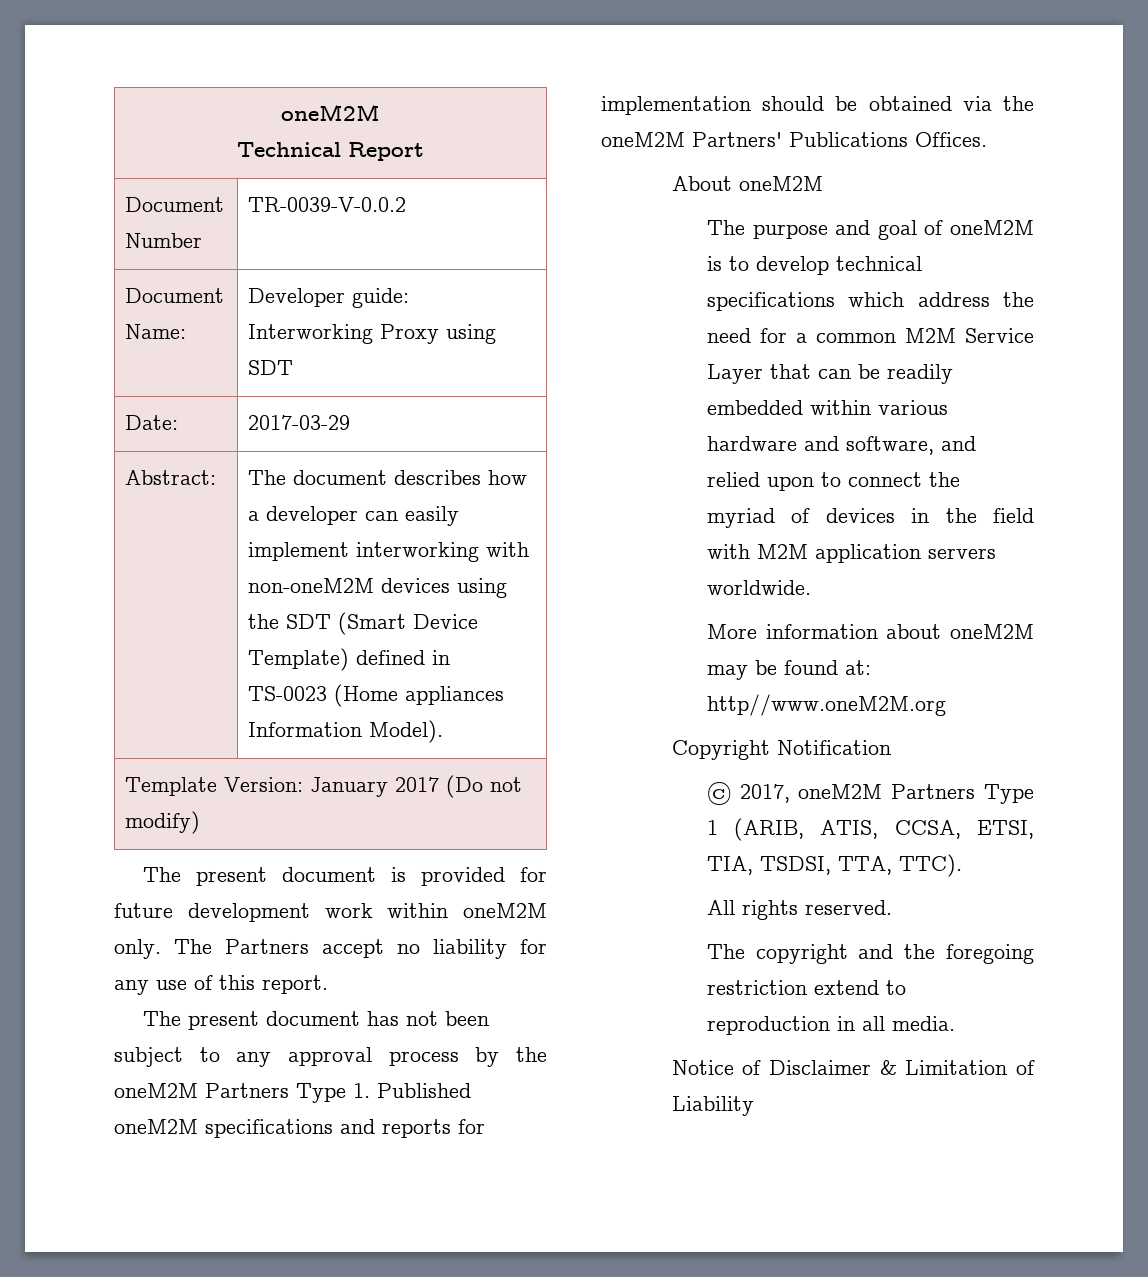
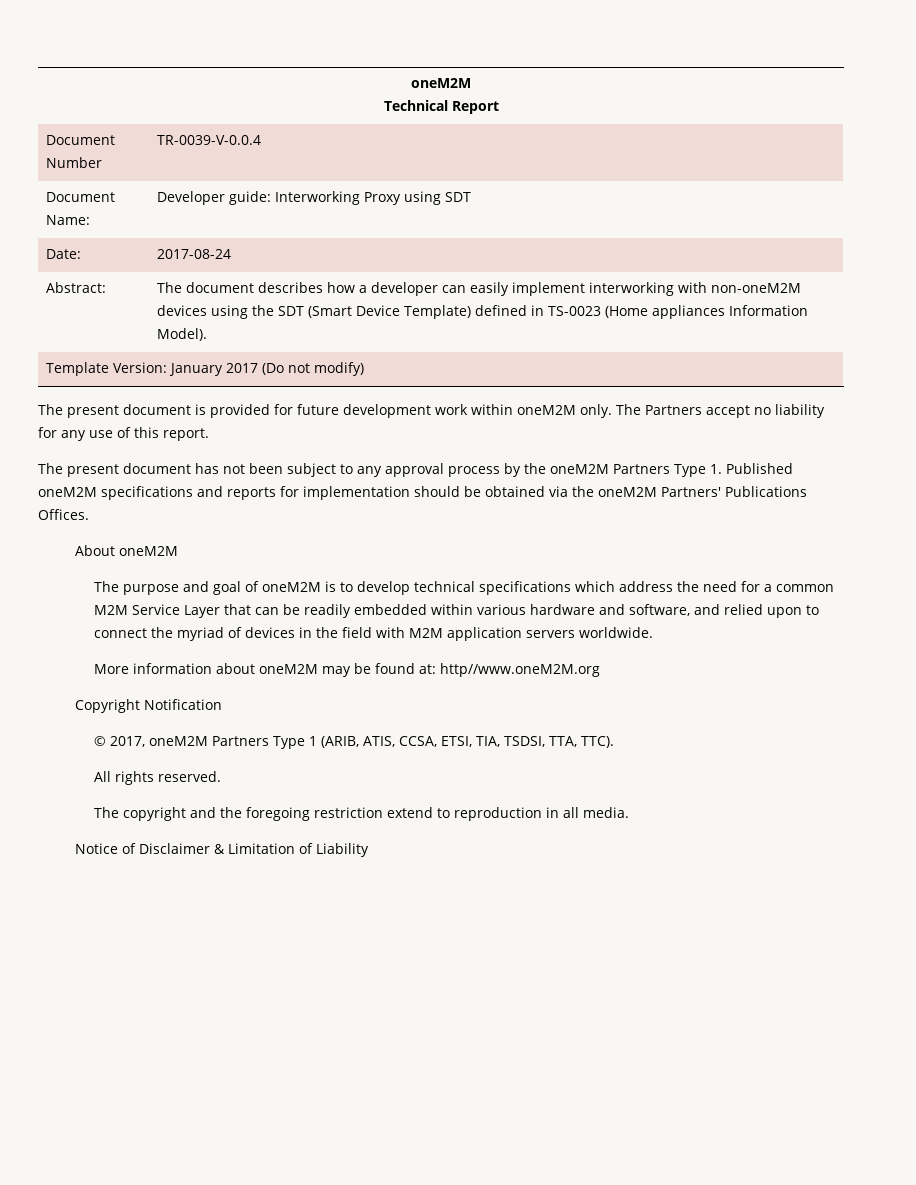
[248,197,407,212] TR-0039-V-0.0.2 -> [156,135,261,145] TR-0039-V-0.0.4
[248,415,351,430] 2017-03-29 -> [156,249,231,259] 2017-08-24

